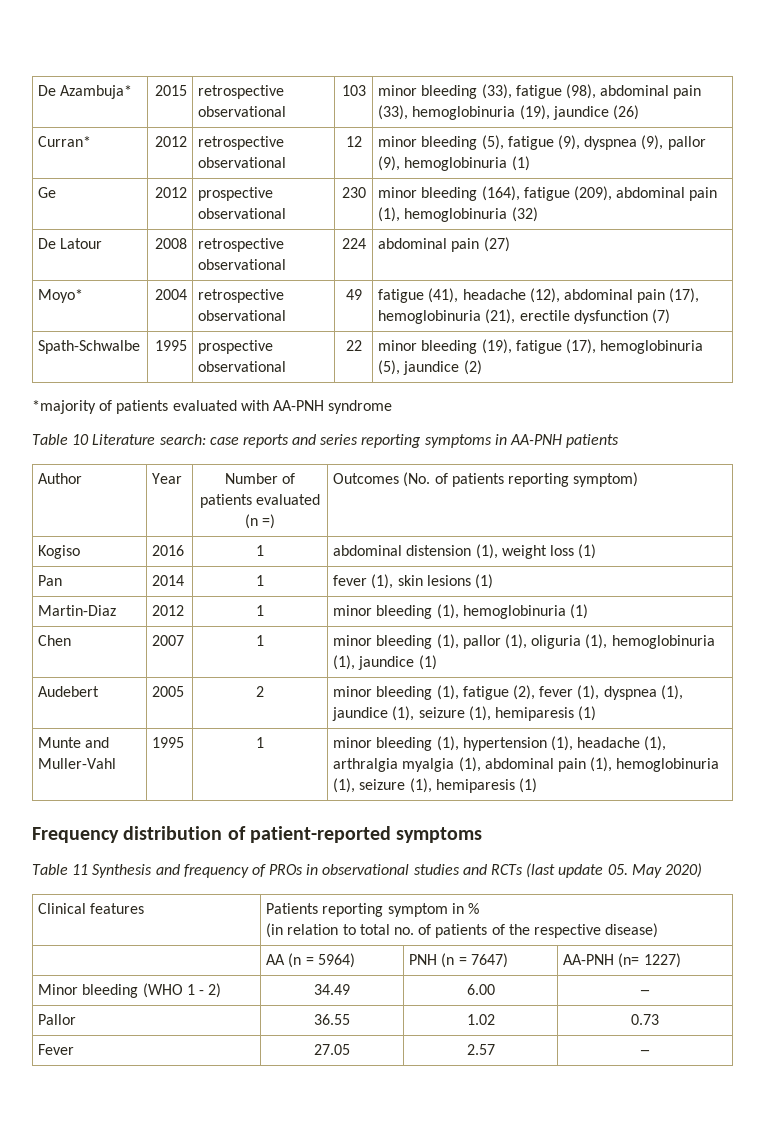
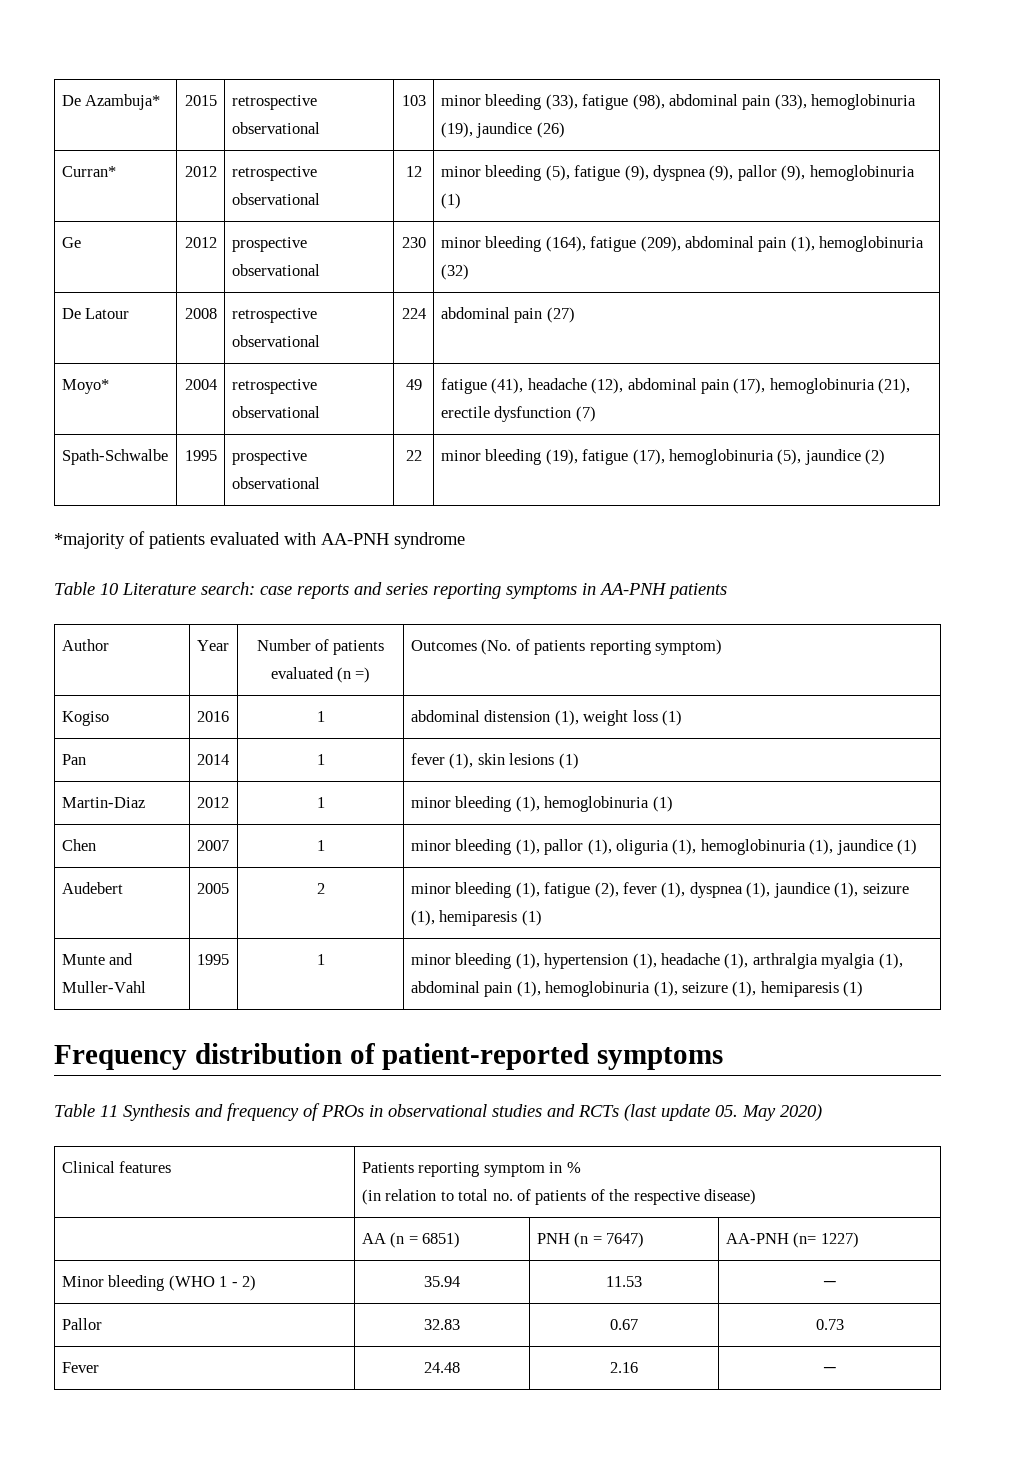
[317,953,355,968] 5964) -> [422,1232,461,1248] 6851)
[314,984,350,995] [466,984,495,995] 34.49 | 6.00 -> [424,1276,460,1287] [606,1276,642,1287] 35.94 | 11.53
[314,1014,350,1025] [466,1014,495,1025] 36.55 | 1.02 -> [424,1319,460,1330] [610,1319,638,1330] 32.83 | 0.67
[314,1044,350,1055] [466,1044,495,1055] 27.05 | 2.57 -> [424,1362,460,1373] [610,1362,638,1373] 24.48 | 2.16

